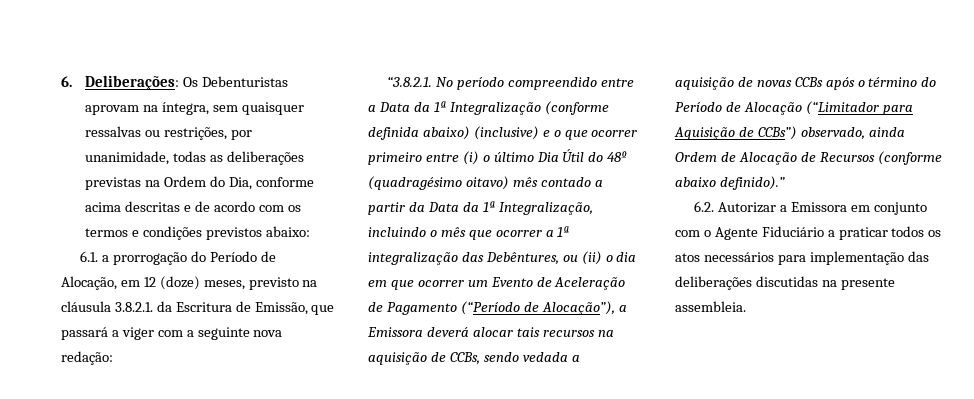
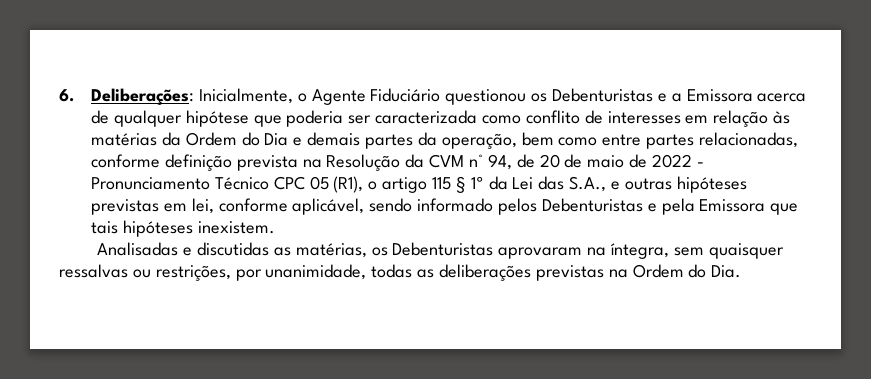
[183,76,289,87] [85,105,140,115] Os Debenturistas aprovam -> [198,88,807,105] [90,110,791,127] [90,132,798,149] [90,154,704,171] [90,176,747,193] [90,198,799,215] [90,220,275,237] [97,242,583,259] Inicialmente, o Agente Fiduciário questionou os Debenturistas e a Emissora acerca de qualquer hipótese que poderia ser caracterizada como conflito de interesses em relação às matérias da Ordem do Dia e demais partes da operação, bem como entre partes relacionadas, conforme definição prevista na Resolução da CVM n° 94, de 20 de maio de 2022 - Pronunciamento Técnico CPC 05 (R1), o artigo 115 § 1º da Lei das S.A., e outras hipóteses previstas em lei, conforme aplicável, sendo informado pelos Debenturistas e pela Emissora que tais hipóteses inexistem. // Analisadas e discutidas as matérias, os Debenturistas aprovaram
[228,177,314,190] [85,201,301,212] [85,226,310,240] [80,251,276,265] [61,276,318,290] [61,301,335,315] [61,327,283,340] [61,351,113,365] [387,76,634,90] [368,101,609,115] [368,126,638,140] [368,149,628,165] [368,176,603,190] [368,201,593,215] [368,226,570,240] [368,251,637,265] [368,277,626,290] [368,301,627,315] [367,327,614,337] [368,352,580,365] [675,77,937,90] [675,101,913,115] [674,126,905,140] [675,151,942,165] [675,176,785,190] [694,201,927,215] [675,226,942,240] [675,251,929,265] [675,276,895,290] [675,301,746,312] Dia, conforme acima descritas e de acordo com os termos e condições previstos abaixo: // 6.1. a prorrogação do Período de Alocação, em 12 (doze) meses, previsto na cláusula 3.8.2.1. da Escritura de Emissão, que passará a viger com a seguinte nova redação: // “3.8.2.1. No período compreendido entre a Data da 1ª Integralização (conforme definida abaixo) (inclusive) e o que ocorrer primeiro entre (i) o último Dia Útil do 48º (quadragésimo oitavo) mês contado a partir da Data da 1ª Integralização, incluindo o mês que ocorrer a 1ª integralização das Debêntures, ou (ii) o dia em que ocorrer um Evento de Aceleração de Pagamento (“Período de Alocação”), a Emissora deverá alocar tais recursos na aquisição de CCBs, sendo vedada a aquisição de novas CCBs após o término do Período de Alocação (“Limitador para Aquisição de CCBs”) observado, ainda Ordem de Alocação de Recursos (conforme abaixo definido).” // 6.2. Autorizar a Emissora em conjunto com o Agente Fiduciário a praticar todos os atos necessários para implementação das deliberações discutidas na presente assembleia. -> [711,265,742,278] Dia.

